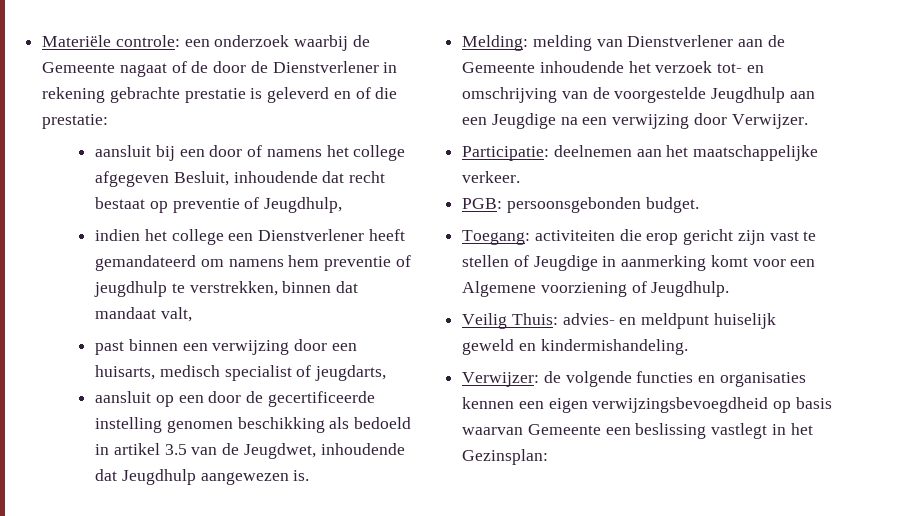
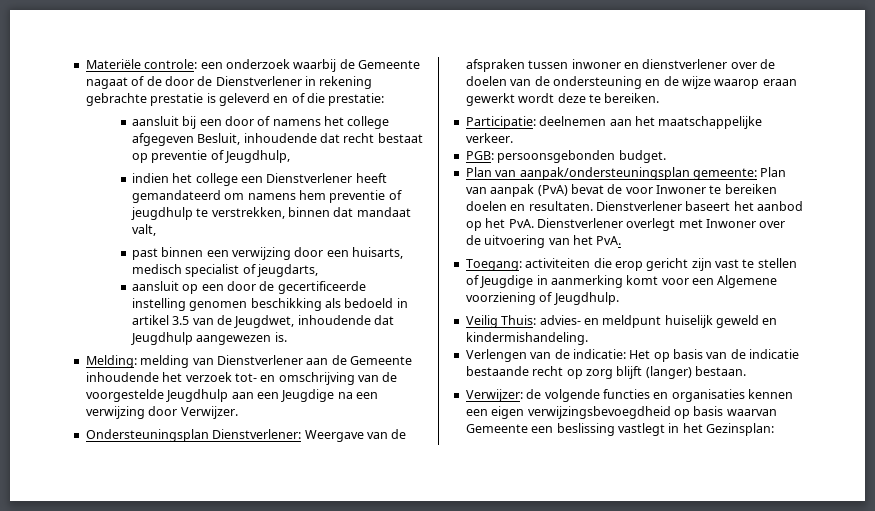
(808, 121) none -> [85,429,407,442] [465,59,775,72] [465,76,797,89] [465,93,660,106] // Ondersteuningsplan Dienstverlener: Weergave van de afspraken tussen inwoner en dienstverlener over de doelen van de ondersteuning en de wijze waarop eraan gewerkt wordt deze te bereiken.
(699, 205) none -> [465,167,787,180] [465,184,777,197] [465,201,803,211] [465,218,786,231] [465,235,622,248] // Plan van aanpak/ondersteuningsplan gemeente: Plan van aanpak (PvA) bevat de voor Inwoner te bereiken doelen en resultaten. Dienstverlener baseert het aanbod op het PvA. Dienstverlener overlegt met Inwoner over de uitvoering van het PvA.
(688, 347) none -> [465,349,800,362] [465,366,746,379] // Verlengen van de indicatie: Het op basis van de indicatie bestaande recht op zorg blijft (langer) bestaan.

